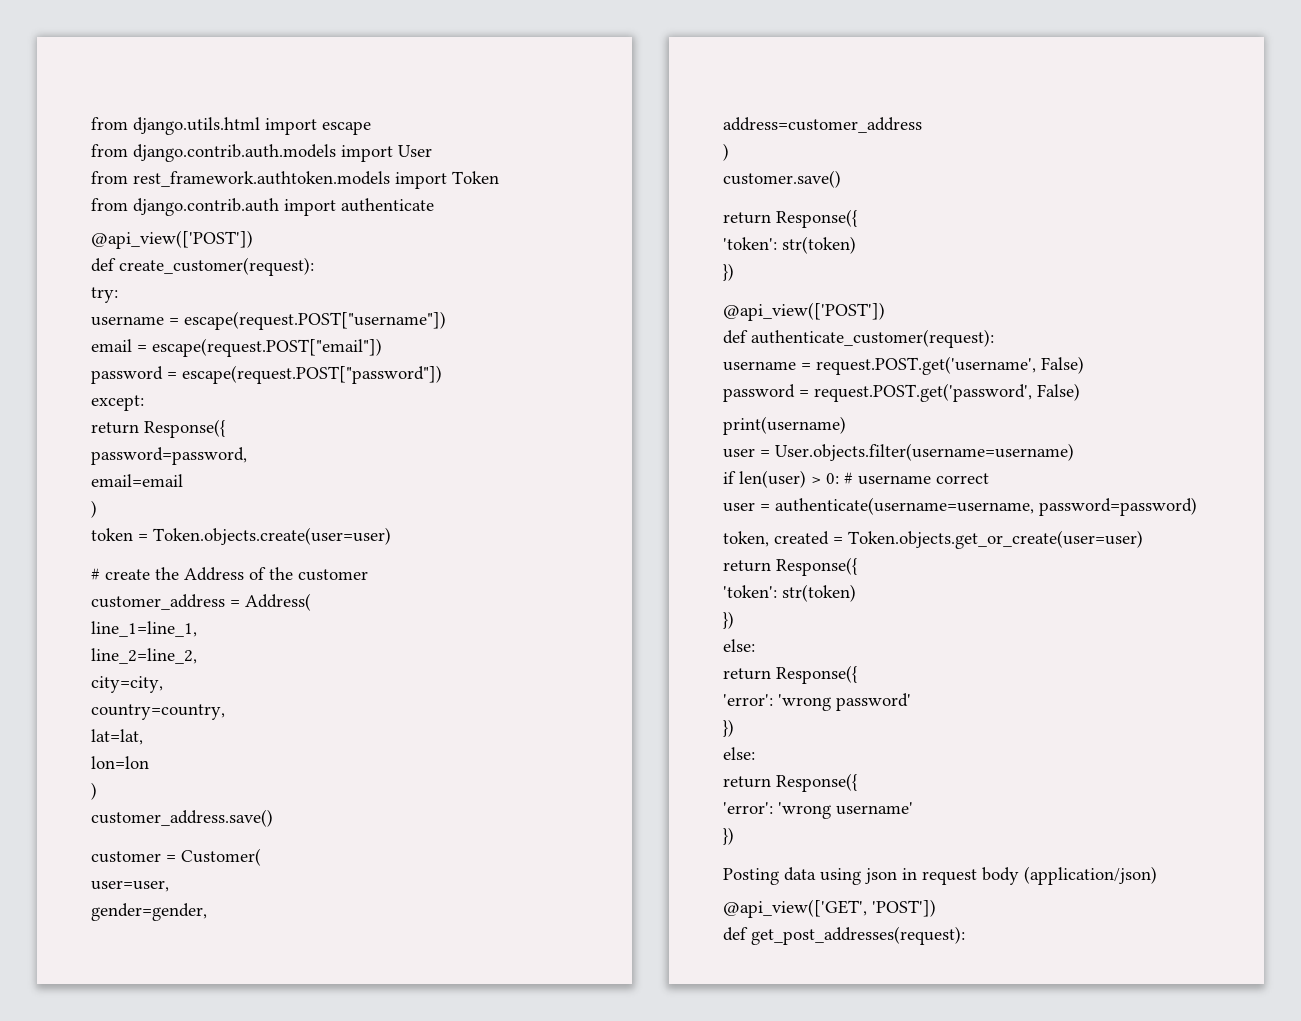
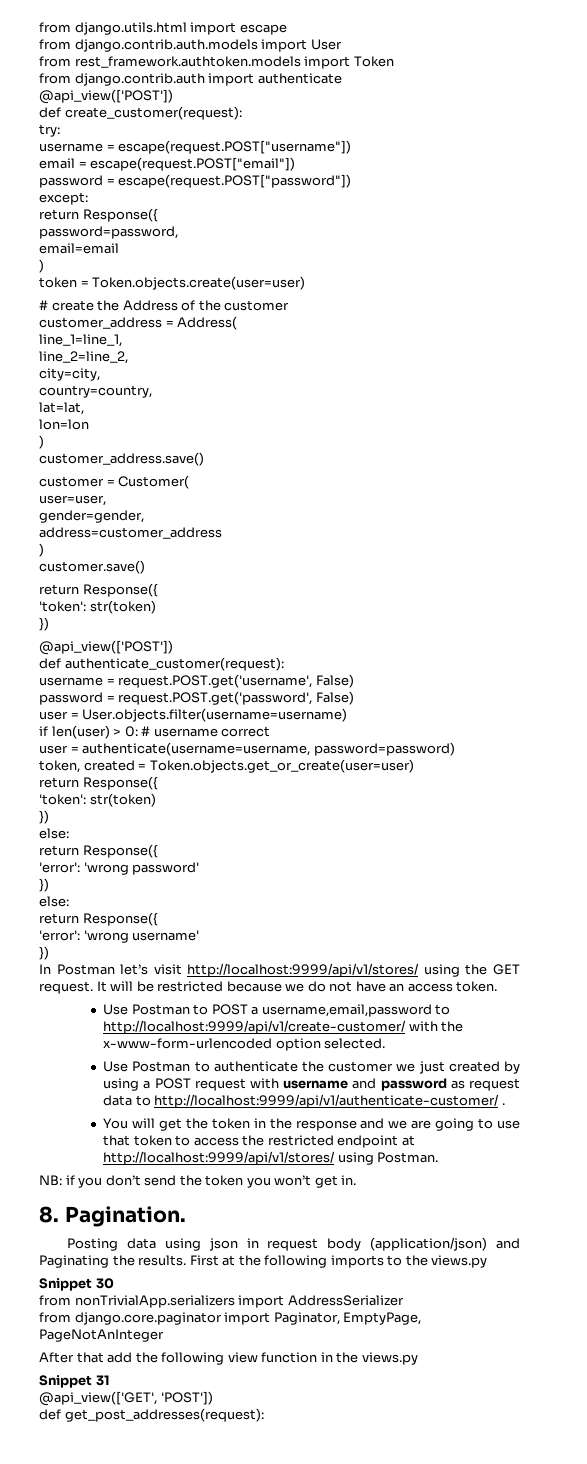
[723,416,846,435] // print(username) -> (354, 698) none
(734, 836) none -> [39,963,520,977] [39,981,498,994] [103,1004,451,1017] [103,1020,464,1034] [103,1038,386,1051] [103,1061,521,1074] [103,1078,521,1091] [103,1094,505,1108] [103,1118,521,1131] [103,1135,415,1148] [103,1151,439,1165] [39,1175,357,1188] [39,1206,186,1227] // In Postman let’s visit http://localhost:9999/api/v1/stores/ using the GET request. It will be restricted because we do not have an access token. // Use Postman to POST a username,email,password to http://localhost:9999/api/v1/create-customer/ with the x-www-form-urlencoded option selected. // Use Postman to authenticate the customer we just created by using a POST request with username and password as request data to http://localhost:9999/api/v1/authenticate-customer/ . // You will get the token in the response and we are going to use that token to access the restricted endpoint at http://localhost:9999/api/v1/stores/ using Postman. // NB: if you don’t send the token you won’t get in. // 8. Pagination.
(1157, 875) none -> [496,1238,520,1249] [39,1255,488,1268] [39,1278,114,1291] [39,1295,404,1308] [39,1312,422,1325] [39,1329,164,1342] [39,1352,418,1365] [39,1375,110,1388] and Paginating the results. First at the following imports to the views.py // Snippet 30 // from nonTrivialApp.serializers import AddressSerializer // from django.core.paginator import Paginator, EmptyPage, PageNotAnInteger // After that add the following view function in the views.py // Snippet 31

